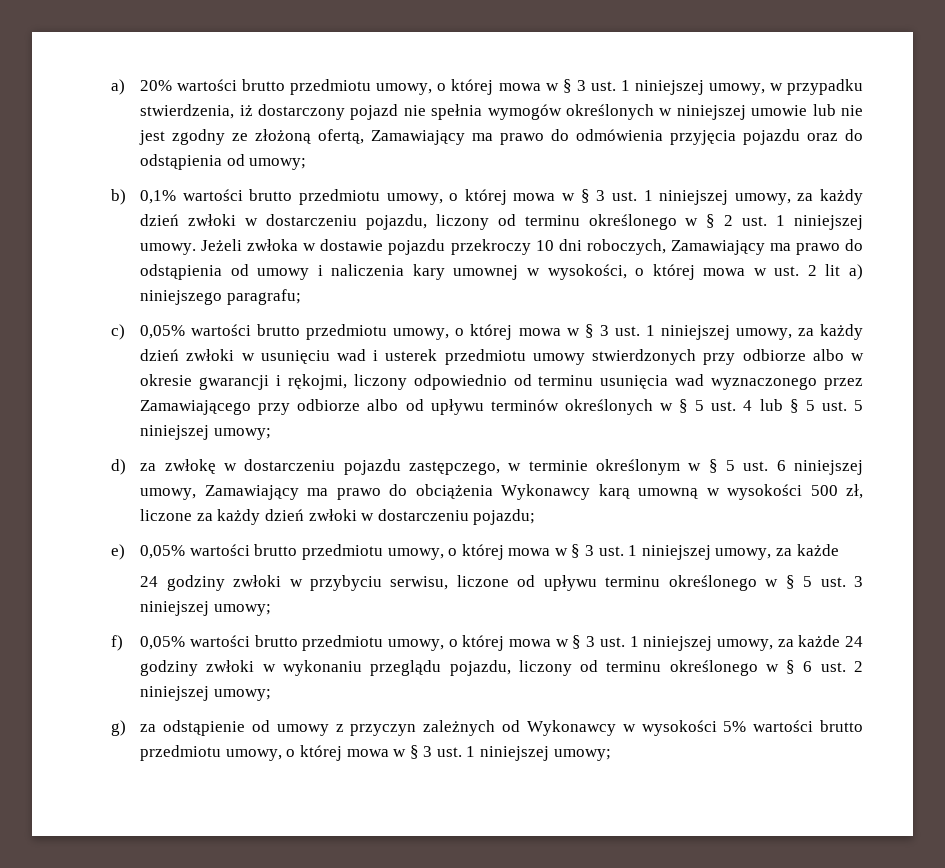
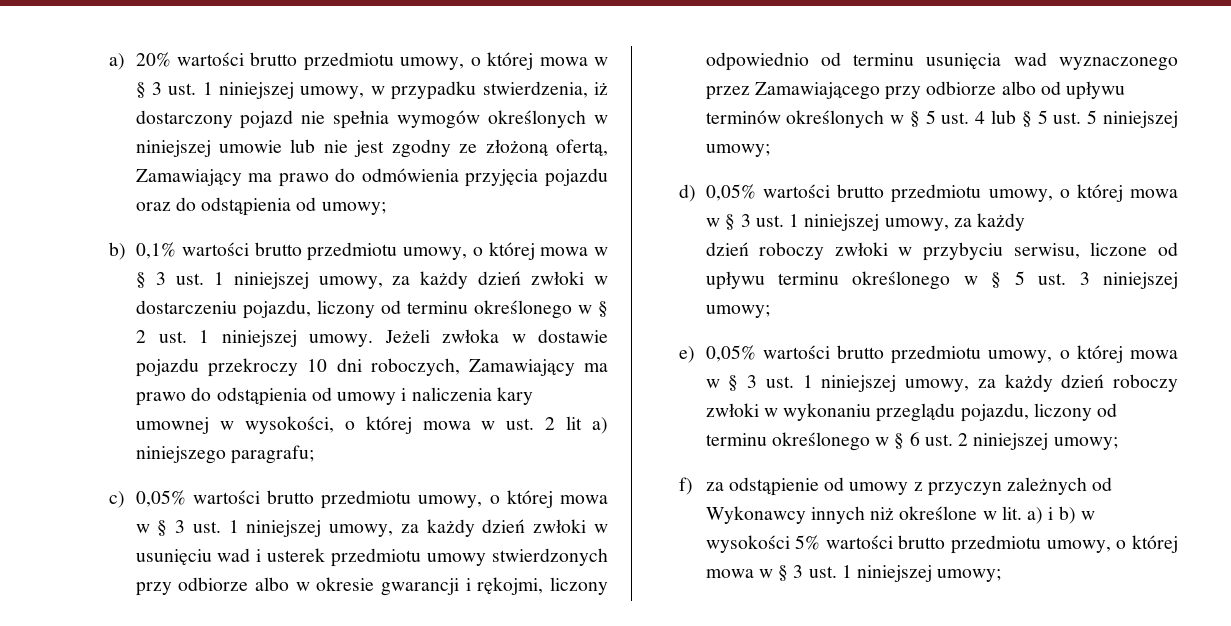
[140,459,864,475] [140,484,863,500] [140,509,536,525] [111,544,126,560] za zwłokę w dostarczeniu pojazdu zastępczego, w terminie określonym w § 5 ust. 6 niniejszej umowy, Zamawiający ma prawo do obciążenia Wykonawcy karą umowną w wysokości 500 zł, liczone za każdy dzień zwłoki w dostarczeniu pojazdu; // e) -> (697, 193) none
[796,544,839,556] [140,575,225,591] każde // 24 godziny -> [977,213,1026,231] [705,242,825,260] każdy // dzień roboczy
[111,635,124,651] f) -> [679,346,696,363] e)
[798,635,863,647] [140,660,199,676] każde 24 godziny -> [1004,374,1178,392] każdy dzień roboczy
[111,720,127,736] g) -> [679,477,694,495] f)
(616, 728) none -> [810,506,1076,524] innych niż określone w lit. a) i b)

